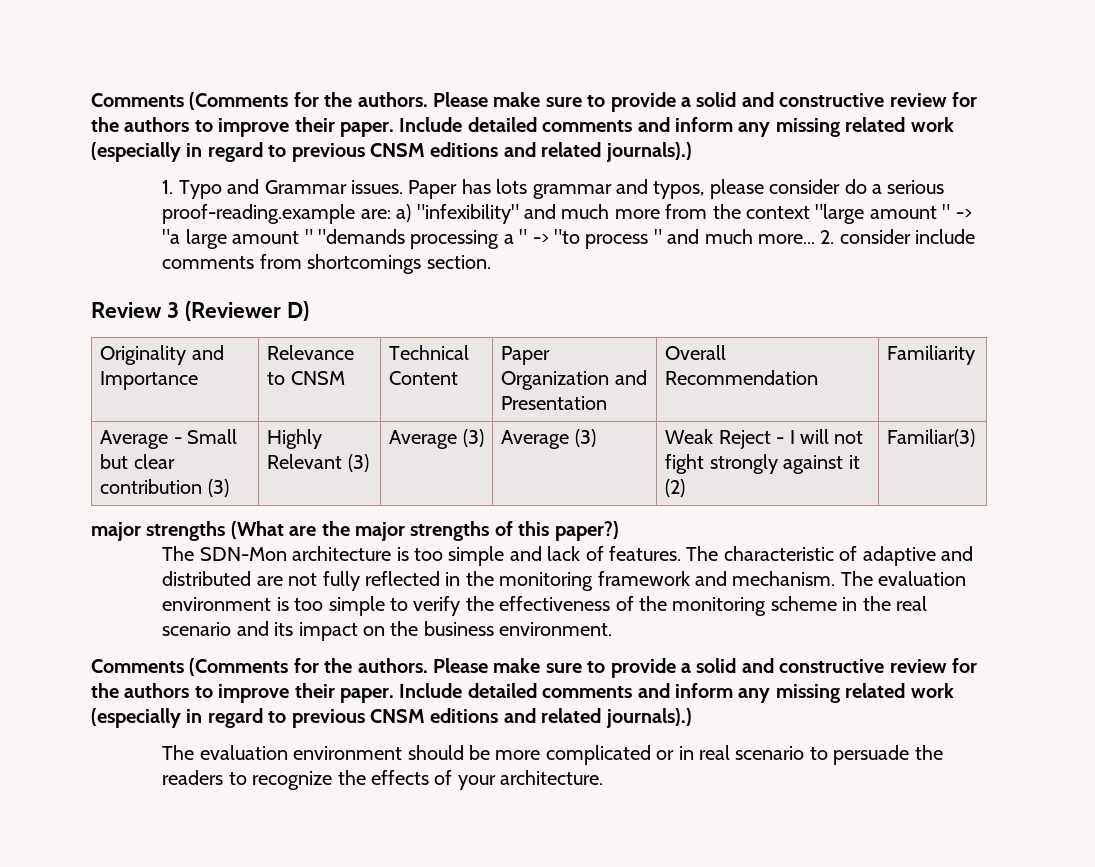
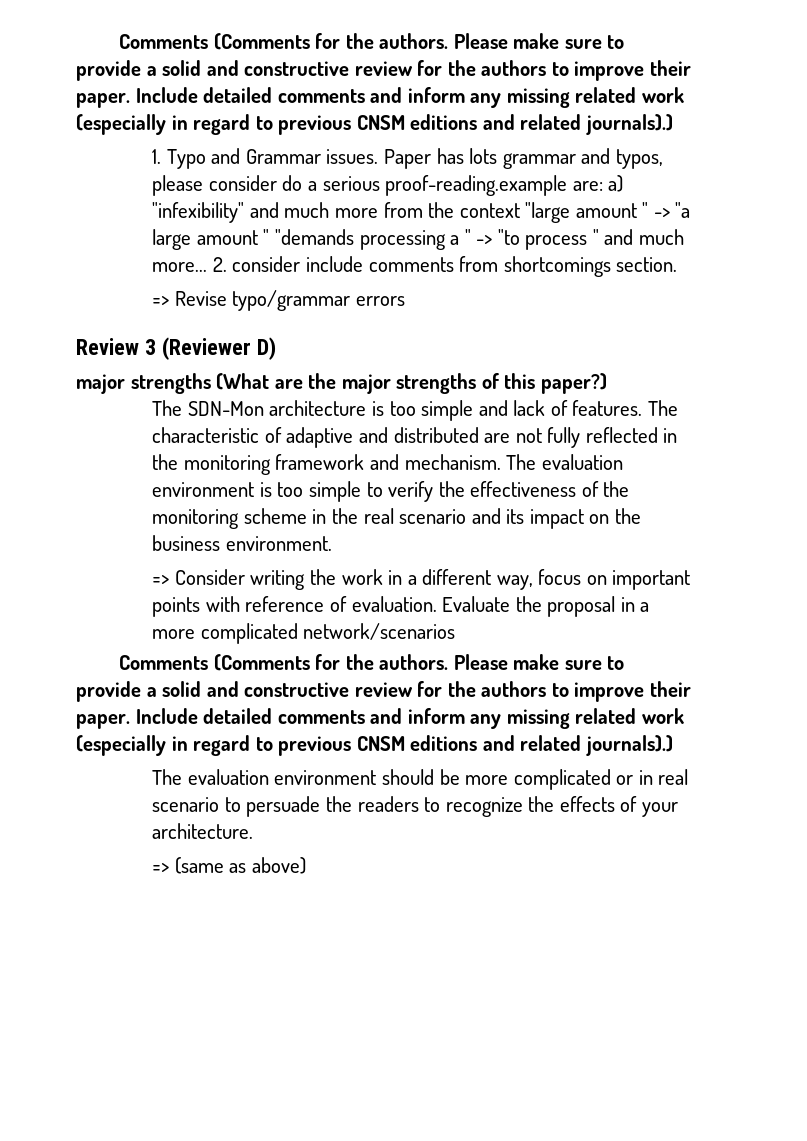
(491, 262) none -> [152,290,405,311] // => Revise typo/grammar errors
[100,345,224,365] [100,371,199,390] [267,345,355,360] [267,371,345,385] [389,345,470,360] [389,371,459,385] [501,346,551,365] [501,370,647,390] [501,396,608,410] [665,345,727,360] [665,370,819,385] [887,345,976,365] [100,429,238,449] [100,454,175,469] [100,479,229,497] [267,429,323,449] [267,454,369,472] [389,429,484,449] [501,429,596,449] [665,429,864,449] [665,454,860,474] [665,479,686,497] [887,429,976,447] // Originality and Importance | Relevance to CNSM | Technical Content | Paper Organization and Presentation | Overall Recommendation | Familiarity // Average - Small but clear contribution (3) | Highly Relevant (3) | Average (3) | Average (3) | Weak Reject - I will not fight strongly against it (2) | Familiar(3) -> (276, 348) none
(613, 629) none -> [152,569,691,590] [152,596,650,617] [152,623,456,644] // => Consider writing the work in a different way, focus on important points with reference of evaluation. Evaluate the proposal in a more complicated network/scenarios
(604, 777) none -> [152,857,306,874] // => (same as above)

